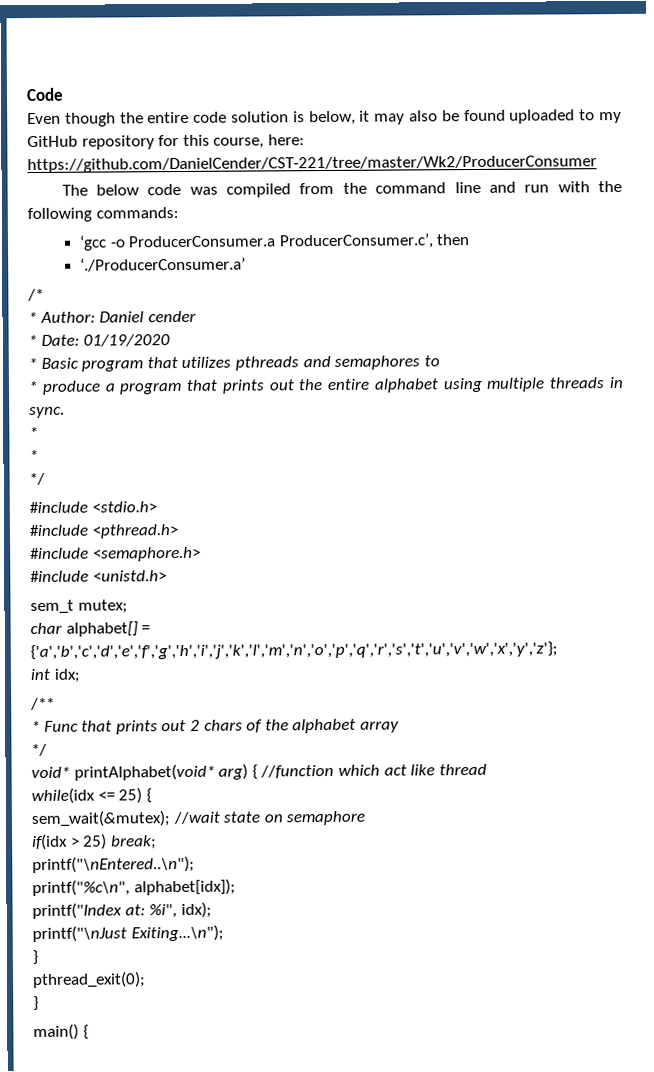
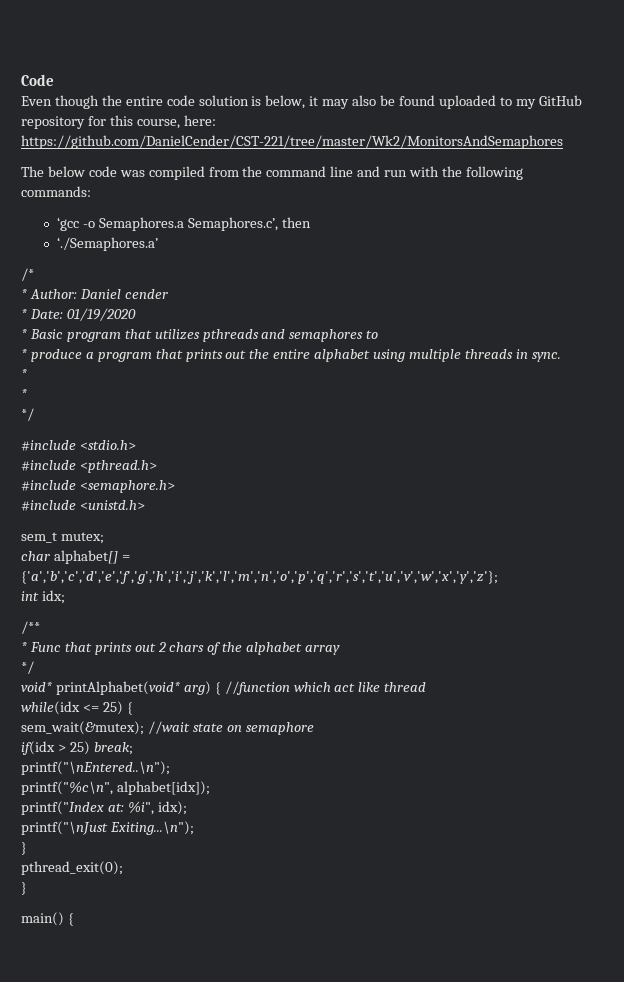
[27,155,597,174] https://github.com/DanielCender/CST-221/tree/master/Wk2/ProducerConsumer -> [21,135,563,149] https://github.com/DanielCender/CST-221/tree/master/Wk2/MonitorsAndSemaphores
[128,233,434,250] ProducerConsumer.a ProducerConsumer.c’, -> [99,217,279,231] Semaphores.a Semaphores.c’,
[79,256,246,272] ‘./ProducerConsumer.a’ -> [57,237,159,251] ‘./Semaphores.a’

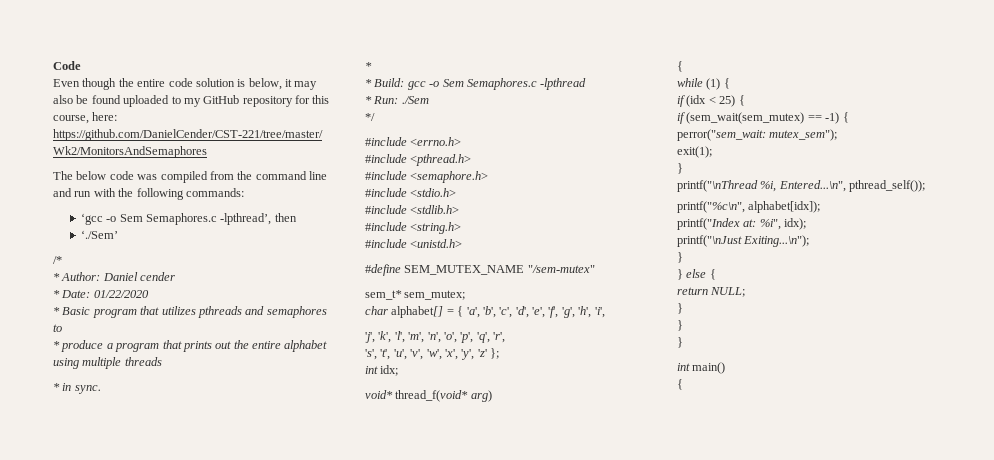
[99,217,279,231] Semaphores.a Semaphores.c’, -> [119,213,272,225] Sem Semaphores.c -lpthread’,
[57,237,159,251] ‘./Semaphores.a’ -> [80,230,118,239] ‘./Sem’
[66,308,136,321] 01/19/2020 -> [93,290,149,298] 01/22/2020
(513, 354) none -> [53,383,60,391] // *
(27, 394) none -> [374,78,587,90] [365,96,429,104] Build: gcc -o Sem Semaphores.c -lpthread // * Run: ./Sem
[79,440,136,450] <stdio.h> -> [410,137,462,146] <errno.h>
[79,500,145,510] [21,532,104,544] [21,550,130,564] [21,571,498,584] [21,590,65,604] [21,621,40,634] [21,642,341,655] [21,661,34,674] [21,681,427,695] [21,701,133,715] [21,721,314,735] [21,741,133,755] [21,761,170,775] <unistd.h> // sem_t mutex; // char alphabet[] = {'a','b','c','d','e','f','g','h','i','j','k','l','m','n','o','p','q','r','s','t','u','v','w','x','y','z'}; // int idx; // /** // * Func that prints out 2 chars of the alphabet array // */ // void* printAlphabet(void* arg) { //function which act like thread // while(idx <= 25) { // sem_wait(&mutex); //wait state on semaphore // if(idx > 25) break; // printf("\nEntered..\n"); -> [410,188,457,197] [365,205,460,214] [365,222,462,234] [365,239,463,248] [365,264,595,276] [365,290,466,300] [365,306,605,318] [365,331,505,343] [365,348,499,360] [365,365,399,376] [365,390,492,402] [677,61,683,72] [677,78,730,90] [677,95,745,107] [677,112,849,124] [677,129,838,141] [677,146,712,158] [677,163,683,174] [677,180,926,192] <stdio.h> // #include <stdlib.h> // #include <string.h> // #include <unistd.h> // #define SEM_MUTEX_NAME "/sem-mutex" // sem_t* sem_mutex; // char alphabet[] = { 'a', 'b', 'c', 'd', 'e', 'f', 'g', 'h', 'i', // 'j', 'k', 'l', 'm', 'n', 'o', 'p', 'q', 'r', // 's', 't', 'u', 'v', 'w', 'x', 'y', 'z' }; // int idx; // void* thread_f(void* arg) // { // while (1) { // if (idx < 25) { // if (sem_wait(sem_mutex) == -1) { // perror("sem_wait: mutex_sem"); // exit(1); // } // printf("\nThread %i, Entered...\n", pthread_self());
[21,861,123,875] [21,882,27,895] pthread_exit(0); // } // -> [677,269,716,280] [677,287,746,297] [677,303,683,314] [677,320,683,331] [677,337,683,348] [677,363,690,371] } else { // return NULL; // } // } // } // int
(64, 919) none -> (726, 368) //

